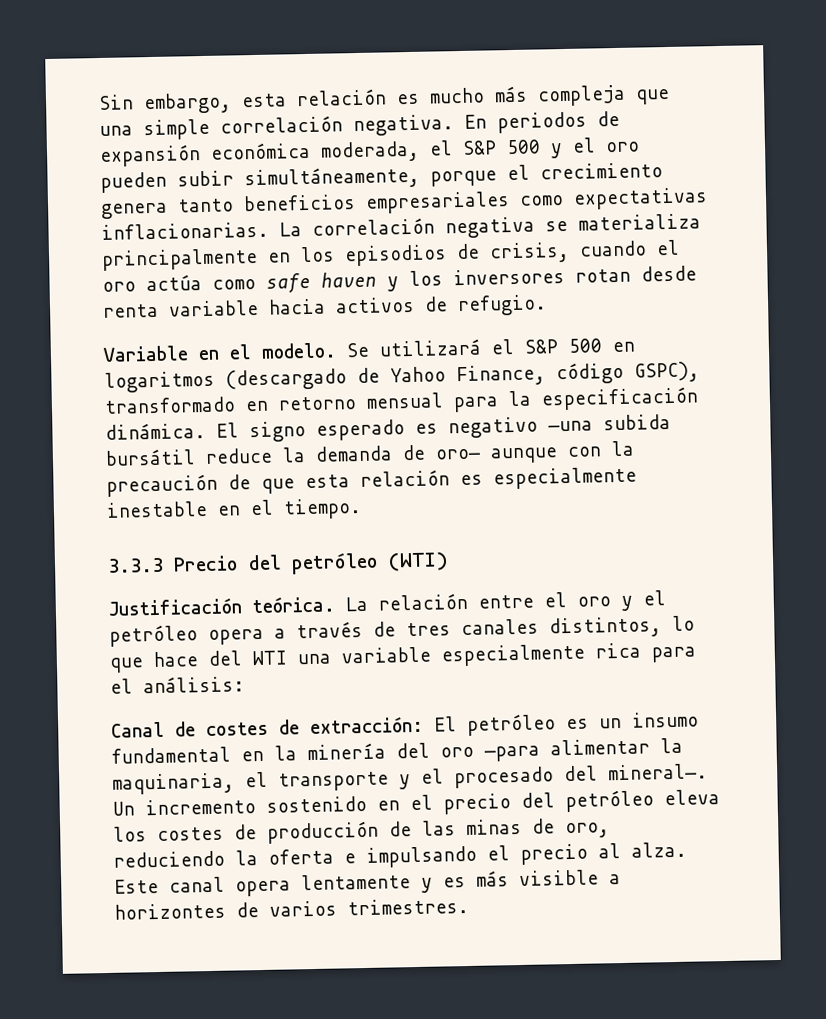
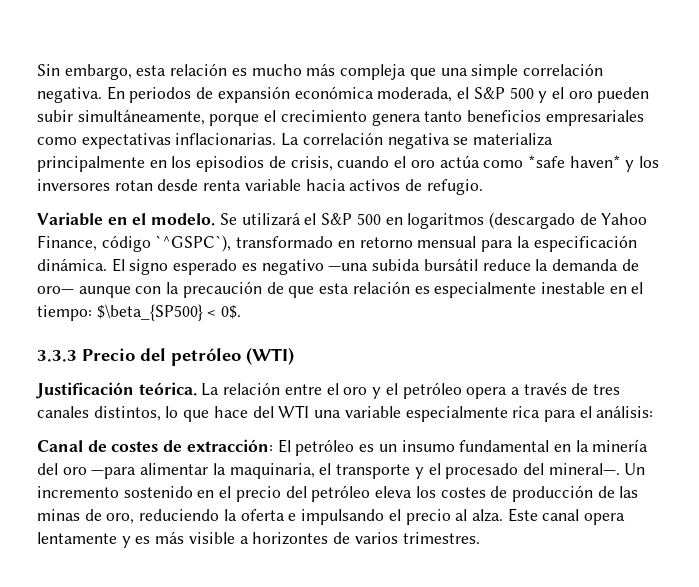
[266,271,377,294] safe haven -> [527,155,621,168] *safe haven*
[634,361,700,383] GSPC), -> [155,235,232,252] `^GSPC`),
[283,498,362,520] tiempo. -> [37,304,242,321] tiempo: $\beta_{SP500} < 0$.

